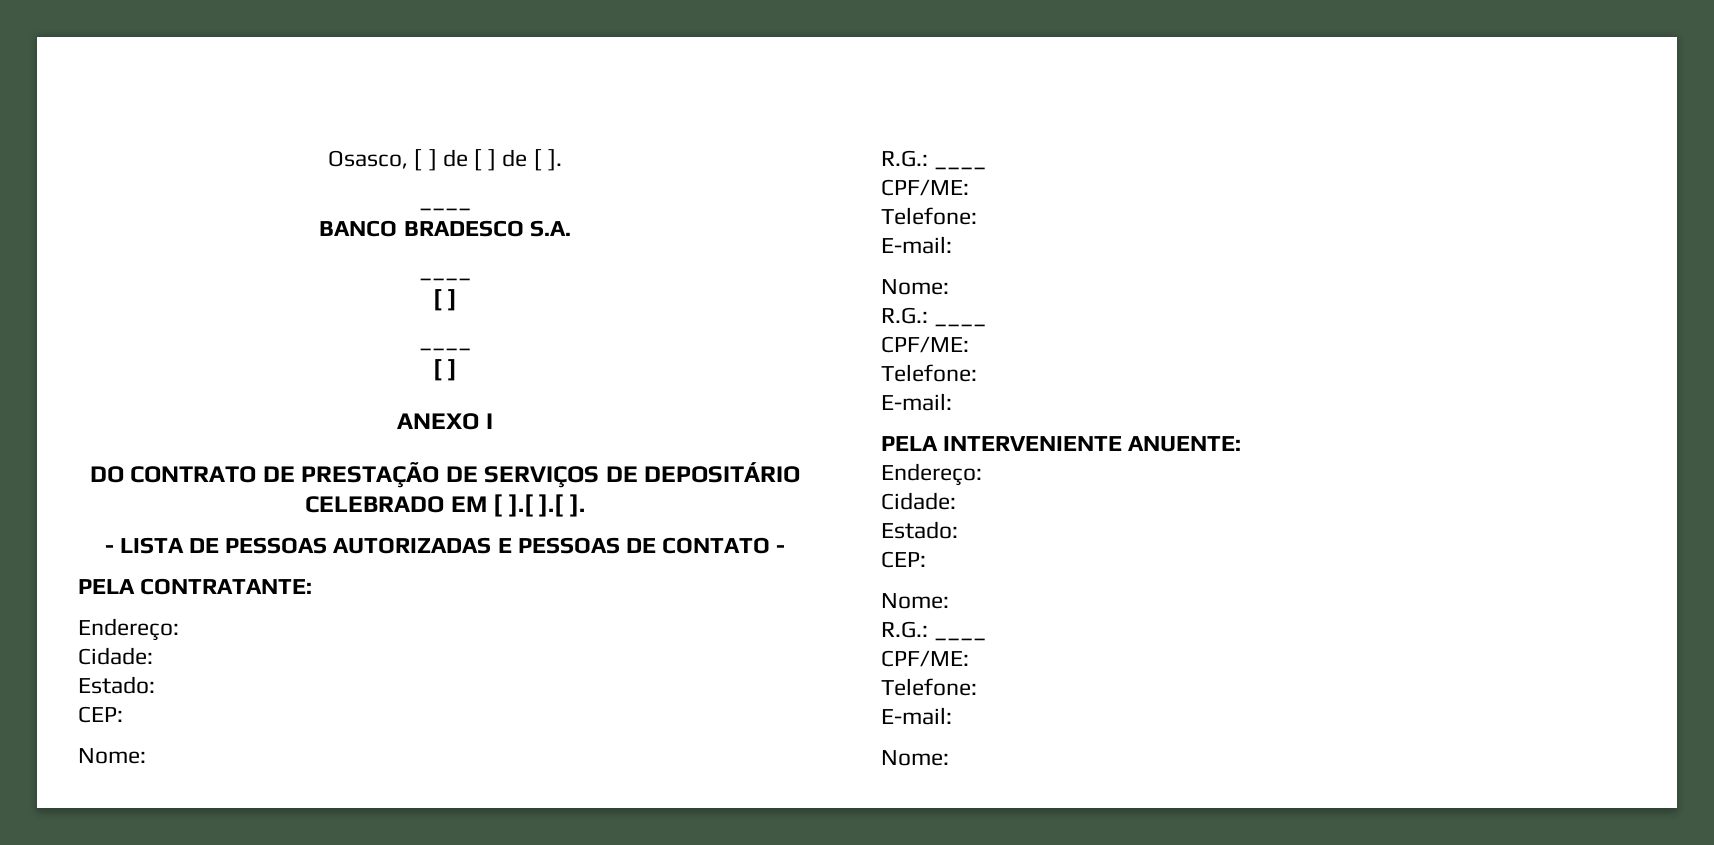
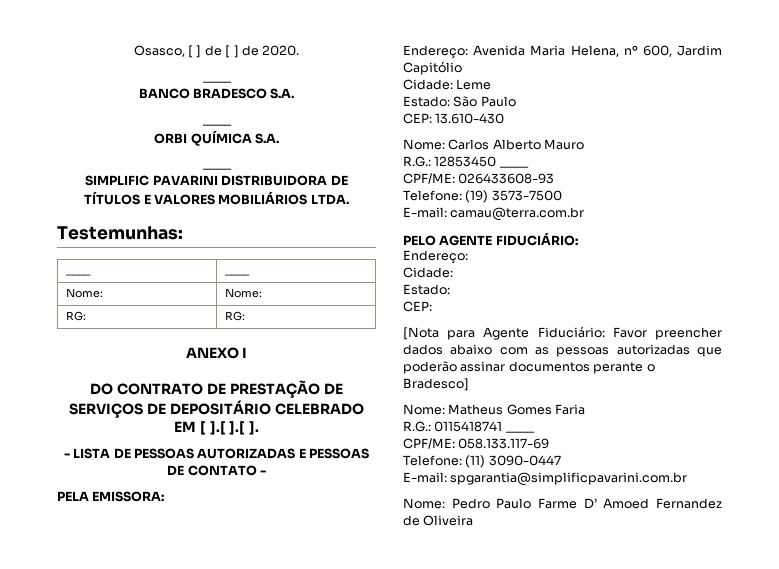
[533,149,562,171] [ ]. -> [262,45,300,56] 2020.
[432,289,458,311] [419,347,471,351] [432,359,458,381] [ ] // ____ // [ ] -> [154,130,279,146] [202,168,232,170] [85,175,348,186] [84,191,349,205] [57,226,183,240] [66,274,92,276] [225,274,251,276] [66,288,104,298] [225,288,263,298] [66,311,87,321] [225,311,246,321] ORBI QUÍMICA S.A. // ____ // SIMPLIFIC PAVARINI DISTRIBUIDORA DE TÍTULOS E VALORES MOBILIÁRIOS LTDA. // Testemunhas: // ____ | ____ // Nome: | Nome: // RG: | RG:
[140,578,313,595] [78,618,179,641] [78,647,153,665] [78,676,155,694] [78,706,123,723] [78,748,146,764] [881,150,987,170] [881,179,969,196] [881,207,977,225] [881,236,952,254] [881,279,949,295] [881,307,987,327] [881,336,969,353] [881,364,977,382] [881,393,952,411] [881,436,1242,452] [881,463,982,486] [881,492,956,510] [881,521,958,539] [881,551,926,568] [881,593,949,609] [881,621,987,641] [881,650,969,667] [881,678,977,696] [881,707,952,725] [881,750,949,766] CONTRATANTE: // Endereço: // Cidade: // Estado: // CEP: // Nome: // R.G.: ____ // CPF/ME: // Telefone: // E-mail: // Nome: // R.G.: ____ // CPF/ME: // Telefone: // E-mail: // PELA INTERVENIENTE ANUENTE: // Endereço: // Cidade: // Estado: // CEP: // Nome: // R.G.: ____ // CPF/ME: // Telefone: // E-mail: // Nome: -> [92,491,165,502] [403,45,722,59] [403,61,462,75] [403,79,492,90] [403,96,516,107] [403,113,505,124] [403,139,585,150] [403,156,529,168] [403,173,555,184] [403,190,562,203] [403,207,585,221] [403,232,578,246] [403,250,468,264] [403,267,453,278] [403,284,450,295] [403,301,432,312] [403,326,722,340] [403,344,722,357] [403,361,655,374] [403,378,469,391] [403,404,586,415] [403,421,535,433] [403,438,550,449] [403,455,561,468] [403,472,688,486] [403,498,722,509] [403,515,474,526] EMISSORA: // Endereço: Avenida Maria Helena, nº 600, Jardim Capitólio // Cidade: Leme // Estado: São Paulo // CEP: 13.610-430 // Nome: Carlos Alberto Mauro // R.G.: 12853450 ____ // CPF/ME: 026433608-93 // Telefone: (19) 3573-7500 // E-mail: camau@terra.com.br // PELO AGENTE FIDUCIÁRIO: // Endereço: // Cidade: // Estado: // CEP: // [Nota para Agente Fiduciário: Favor preencher dados abaixo com as pessoas autorizadas que poderão assinar documentos perante o Bradesco] // Nome: Matheus Gomes Faria // R.G.: 0115418741 ____ // CPF/ME: 058.133.117-69 // Telefone: (11) 3090-0447 // E-mail: spgarantia@simplificpavarini.com.br // Nome: Pedro Paulo Farme D’ Amoed Fernandez de Oliveira

